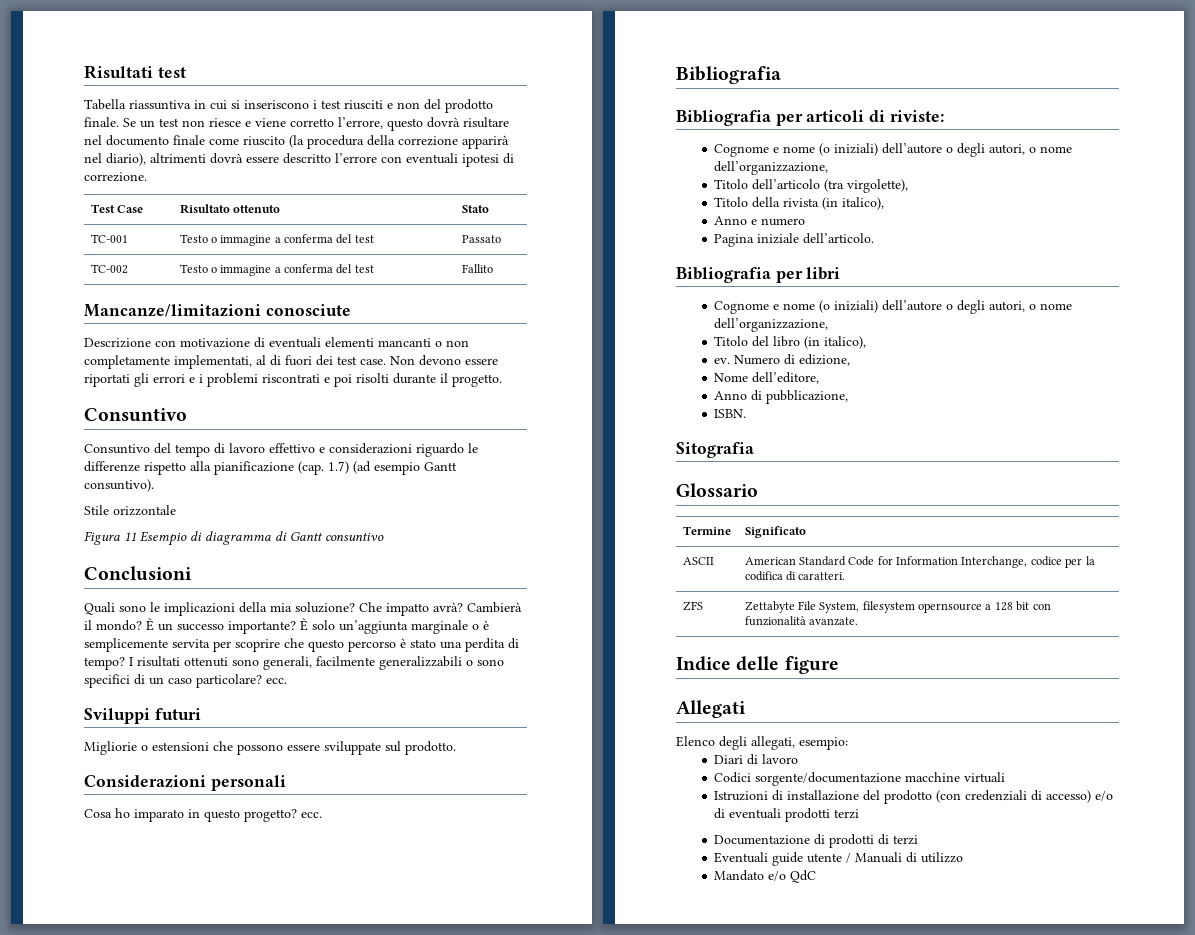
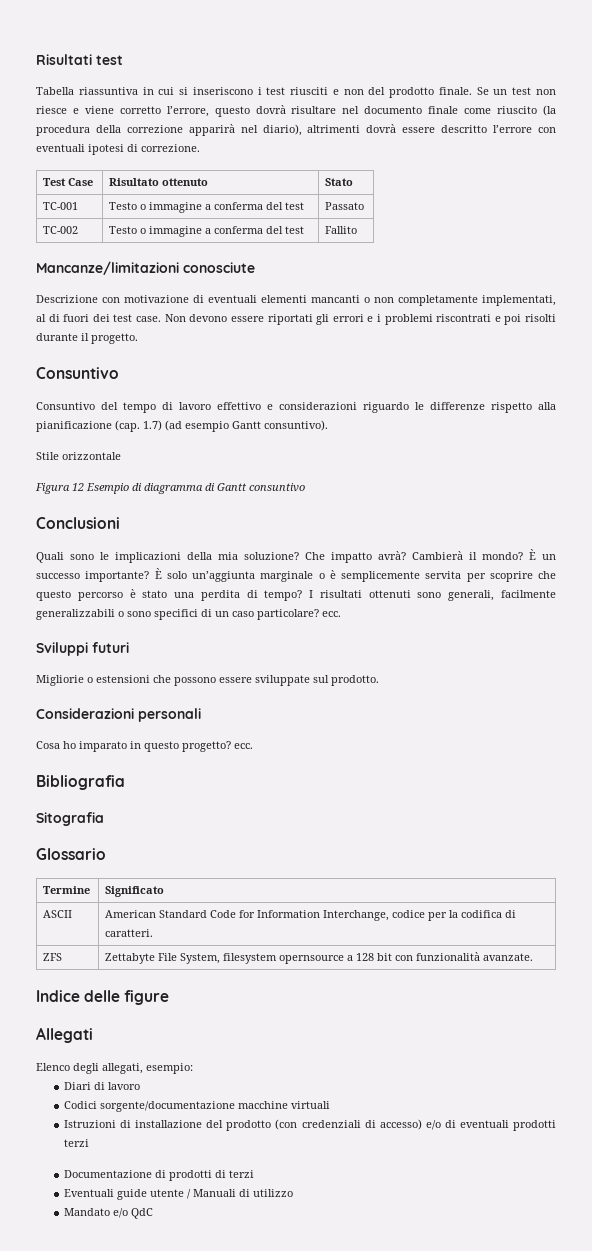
[124,532,136,541] 11 -> [72,483,84,491] 12
[676,110,944,126] [714,143,1073,157] [714,161,829,175] [714,179,909,193] [714,197,885,210] [714,216,806,226] [714,233,875,247] [676,267,841,283] [714,300,1073,314] [714,318,829,332] [714,336,867,349] [714,354,851,366] [714,372,820,384] [714,390,849,404] [714,409,747,418] // Bibliografia per articoli di riviste: // Cognome e nome (o iniziali) dell’autore o degli autori, o nome dell’organizzazione, // Titolo dell’articolo (tra virgolette), // Titolo della rivista (in italico), // Anno e numero // Pagina iniziale dell’articolo. // Bibliografia per libri // Cognome e nome (o iniziali) dell’autore o degli autori, o nome dell’organizzazione, // Titolo del libro (in italico), // ev. Numero di edizione, // Nome dell’editore, // Anno di pubblicazione, // ISBN. -> (125, 782) none

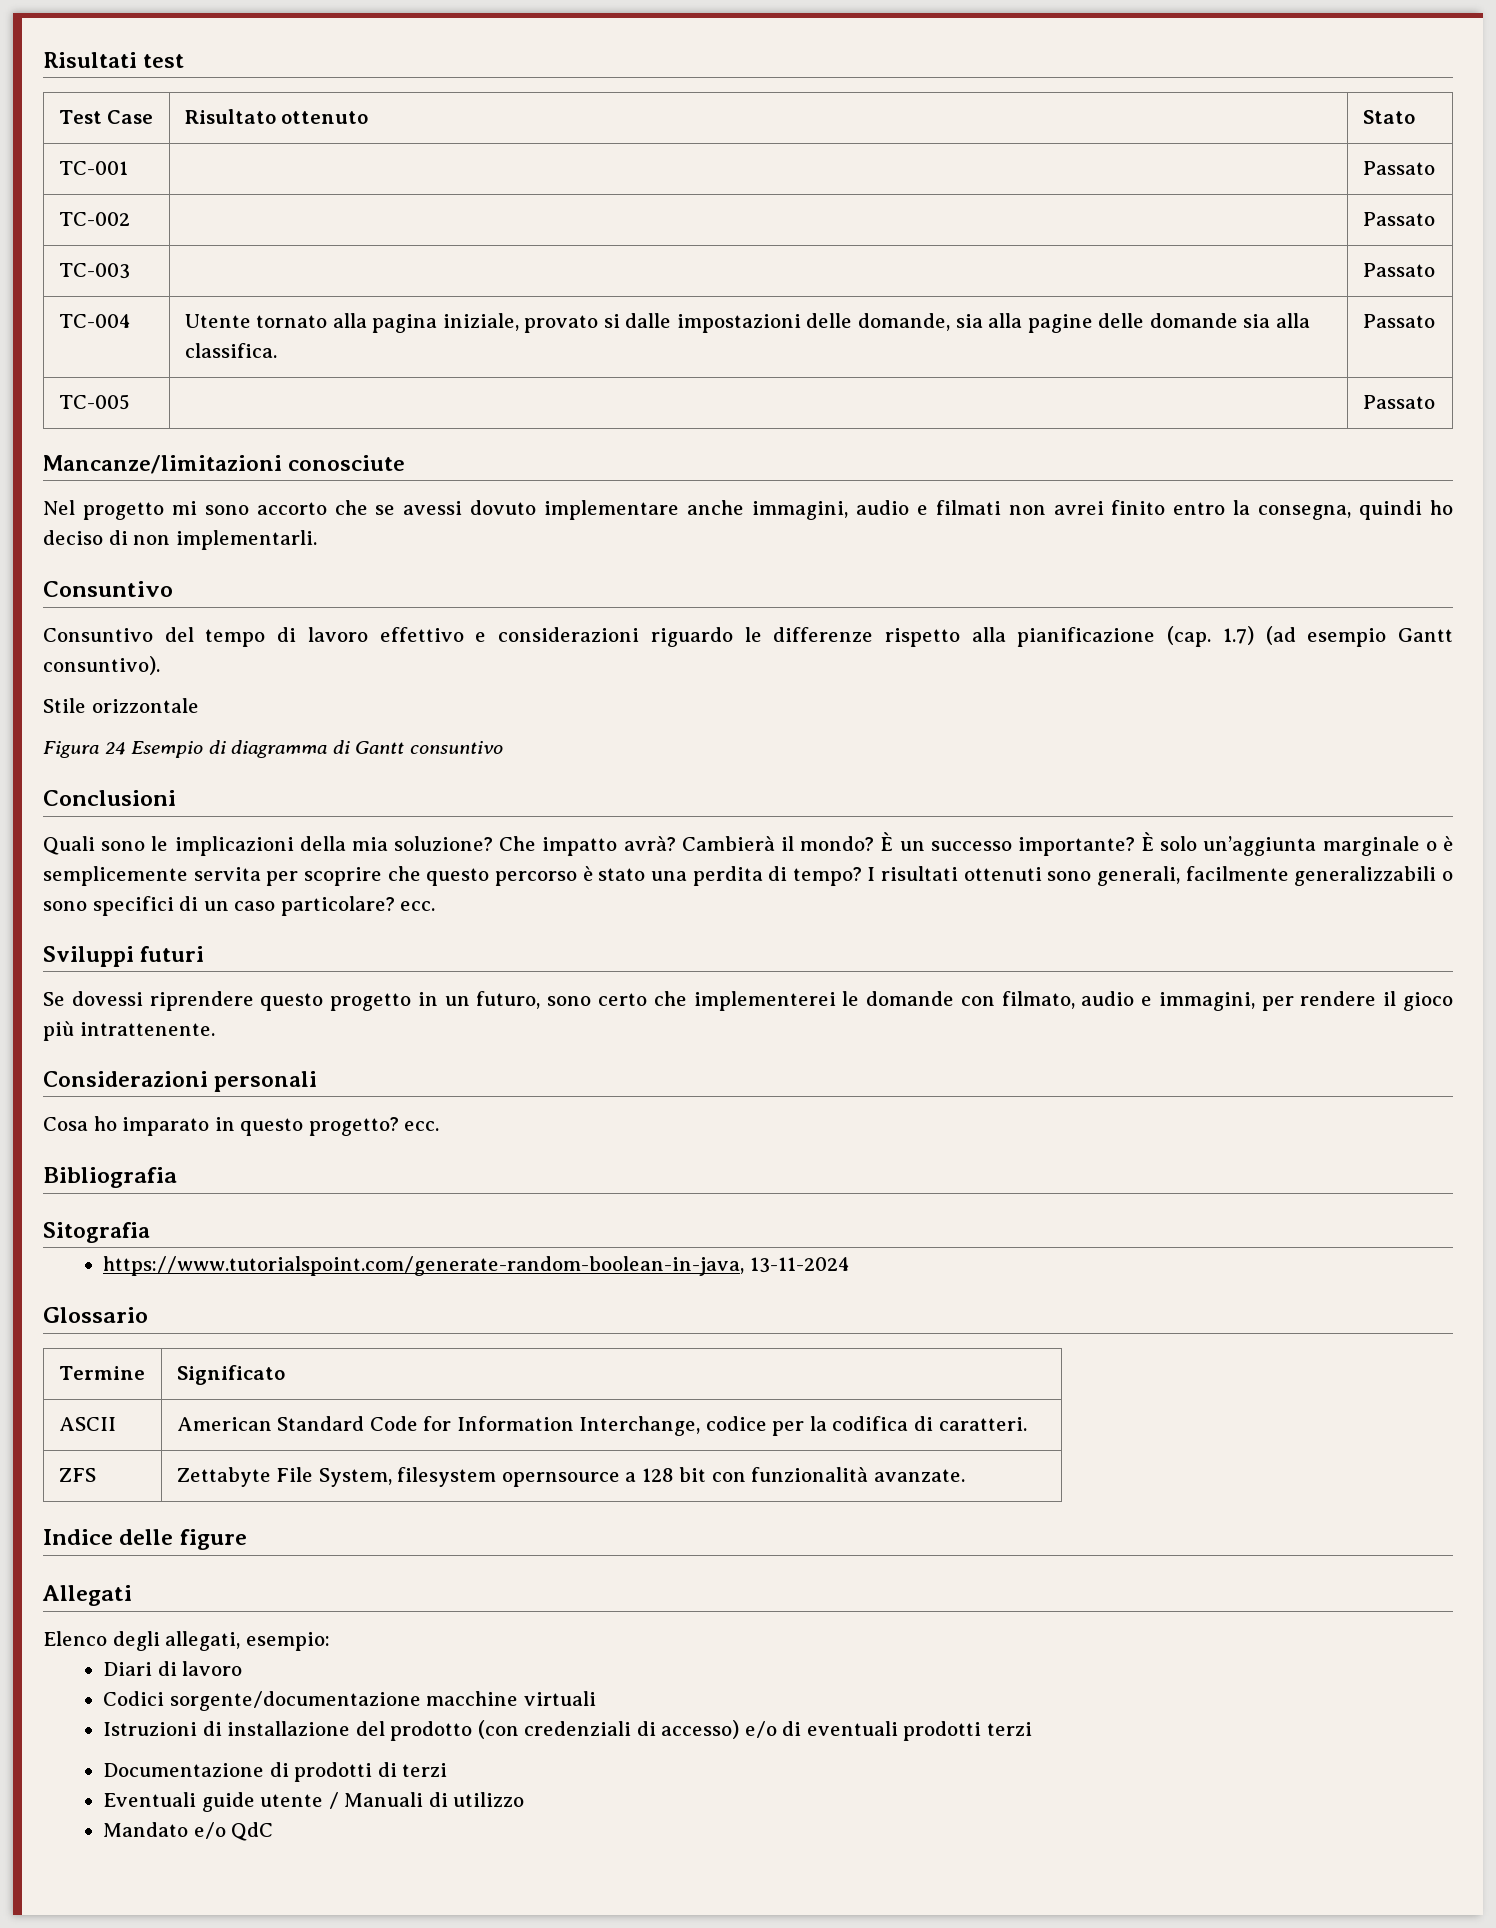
[36,87,556,98] [36,105,556,117] [36,124,557,136] [36,144,200,155] // Tabella riassuntiva in cui si inseriscono i test riusciti e non del prodotto finale. Se un test non riesce e viene corretto l’errore, questo dovrà risultare nel documento finale come riuscito (la procedura della correzione apparirà nel diario), altrimenti dovrà essere descritto l’errore con eventuali ipotesi di correzione. -> (185, 61) none
[109,202,305,213] [325,202,365,210] [43,226,79,234] [109,226,305,237] [325,226,358,234] [36,261,255,275] [36,295,556,306] [36,314,556,325] [36,333,138,344] Testo o immagine a conferma del test | Passato // TC-002 | Testo o immagine a conferma del test | Fallito // Mancanze/limitazioni conosciute // Descrizione con motivazione di eventuali elementi mancanti o non completamente implementati, al di fuori dei test case. Non devono essere riportati gli errori e i problemi riscontrati e poi risolti durante il progetto. -> [1362,161,1435,175] [58,212,130,226] [1362,212,1435,226] [58,263,130,279] [1362,263,1435,277] [58,314,131,328] [184,313,1310,333] [184,343,277,358] [1362,314,1435,328] [58,394,130,410] [1362,395,1435,409] [43,455,406,474] [43,500,1454,520] [43,530,317,550] | Passato // TC-002 | | Passato // TC-003 | | Passato // TC-004 | Utente tornato alla pagina iniziale, provato si dalle impostazioni delle domande, sia alla pagine delle domande sia alla classifica. | Passato // TC-005 | | Passato // Mancanze/limitazioni conosciute // Nel progetto mi sono accorto che se avessi dovuto implementare anche immagini, audio e filmati non avrei finito entro la consegna, quindi ho deciso di non implementarli.
[72,483,84,491] 12 -> [104,742,126,755] 24
[36,675,379,686] Migliorie o estensioni che possono essere sviluppate sul prodotto. -> [43,991,1453,1011] [43,1021,215,1041] Se dovessi riprendere questo progetto in un futuro, sono certo che implementerei le domande con filmato, audio e immagini, per rendere il gioco più intrattenente.
(104, 819) none -> [103,1256,850,1276] // https://www.tutorialspoint.com/generate-random-boolean-in-java, 13-11-2024

